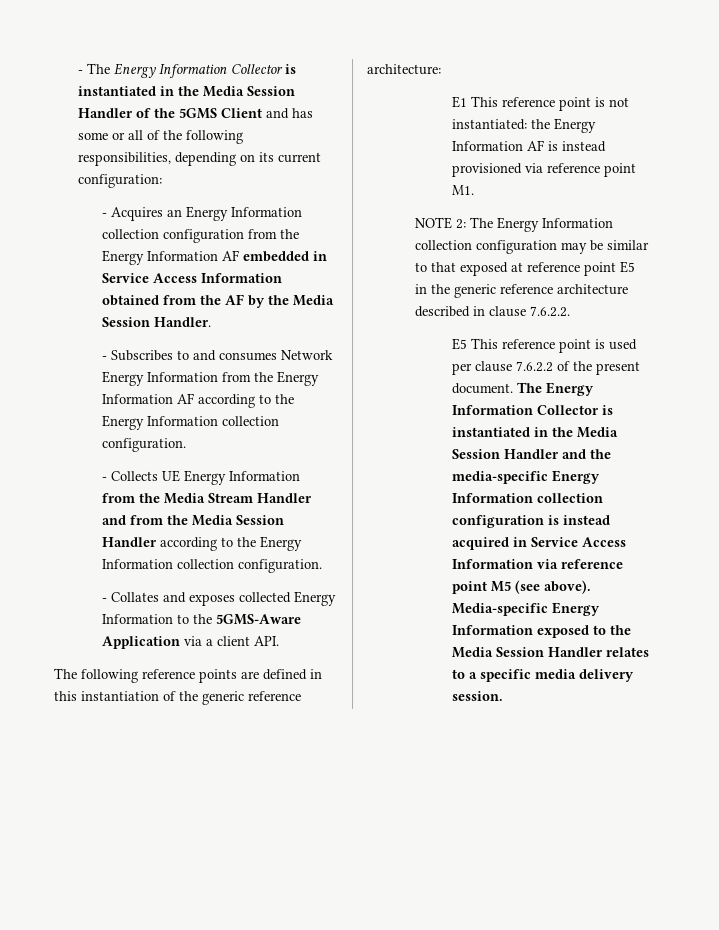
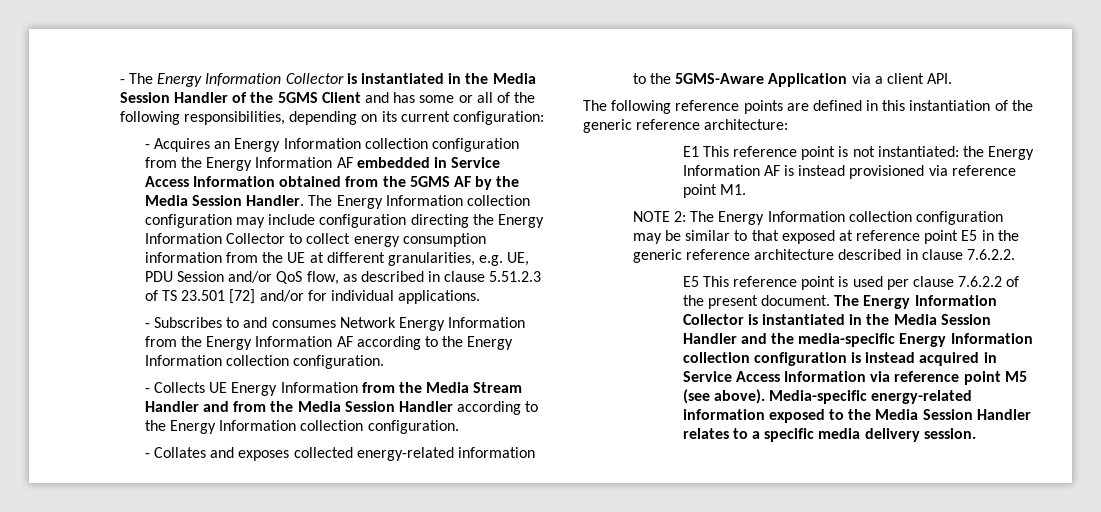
(222, 300) none -> [409,176,450,187] 5GMS
(212, 322) none -> [308,195,530,209] [144,214,544,228] [144,233,486,247] [144,252,530,266] [144,271,542,285] [144,289,481,304] The Energy Information collection configuration may include configuration directing the Energy Information Collector to collect energy consumption information from the UE at different granularities, e.g. UE, PDU Session and/or QoS flow, as described in clause 5.51.2.3 of TS 23.501 [72] and/or for individual applications.
[294,591,337,606] [102,614,174,624] Energy Information -> [356,447,535,461] energy-related information
[551,602,600,616] [451,625,533,635] Energy Information -> [871,390,973,404] [682,409,765,420] energy-related information

